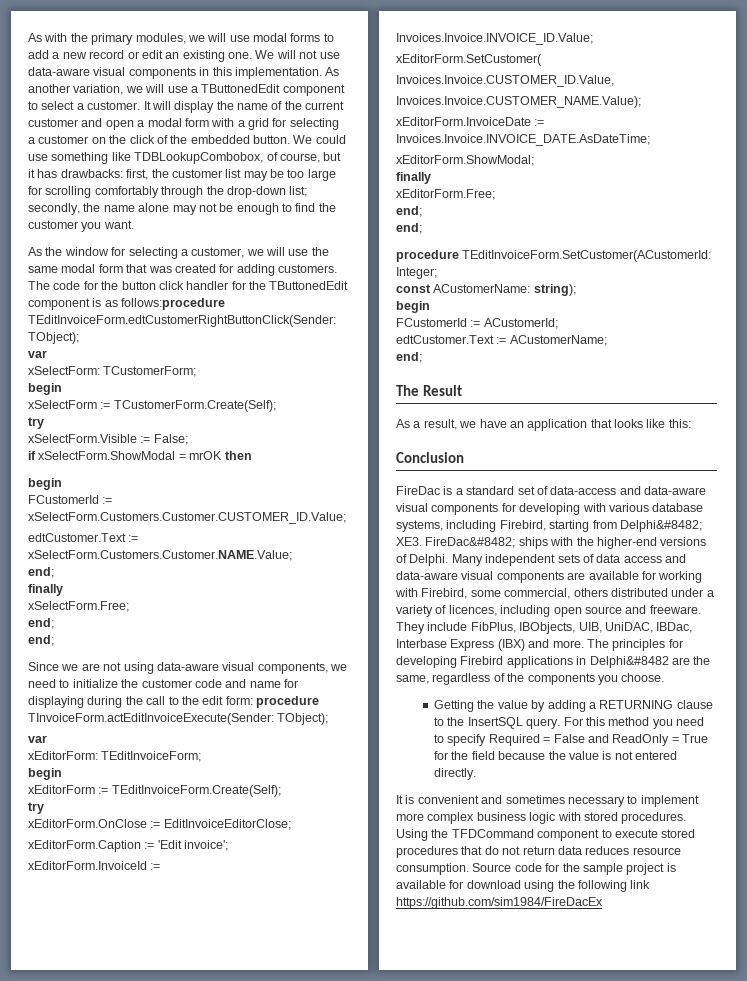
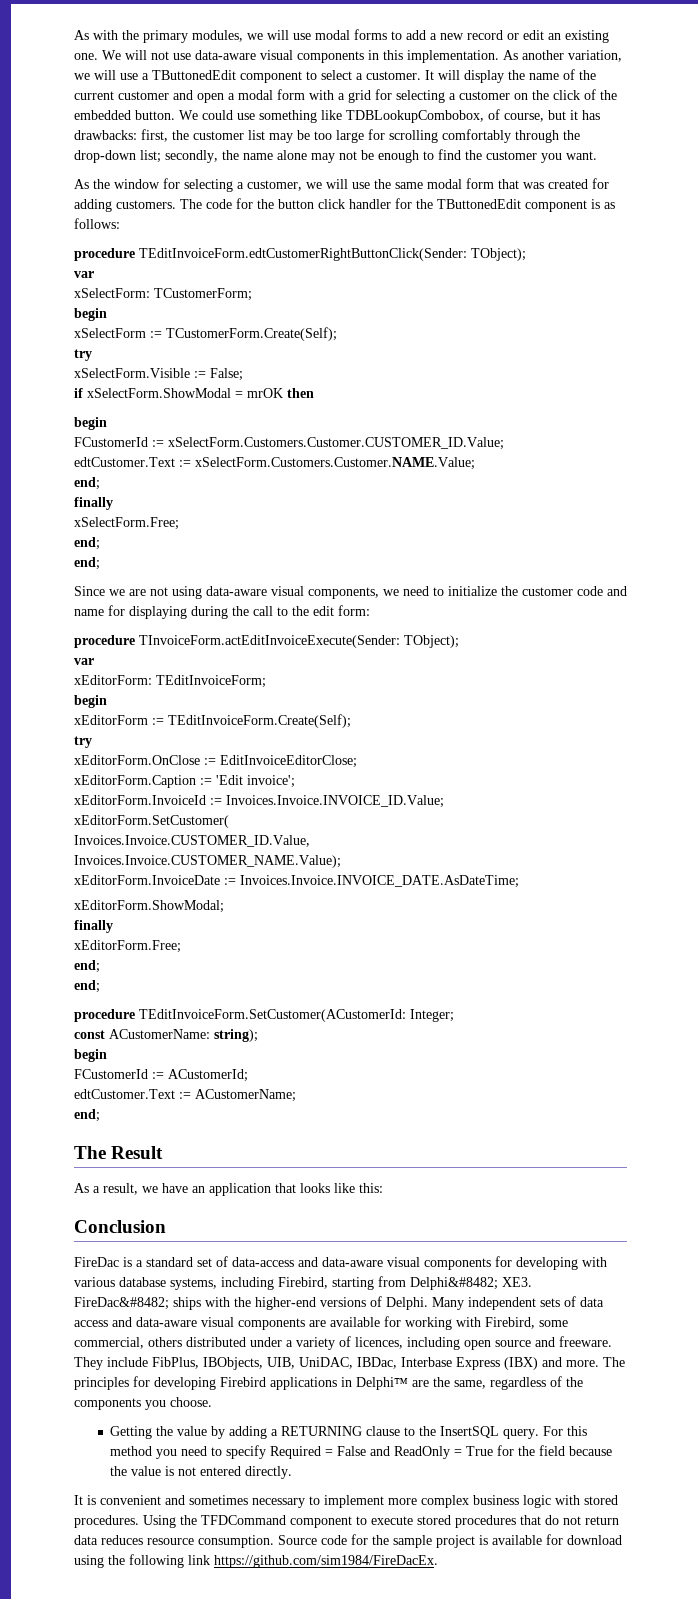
[121,298,226,310] follows:procedure -> [74,218,120,229] [74,248,135,261] follows: // procedure
(253, 700) none -> (370, 610) //
[589,656,669,668] Delphi&#8482 -> [356,1377,408,1390] Delphi™
[396,897,603,909] https://github.com/sim1984/FireDacEx -> [214,1555,438,1568] https://github.com/sim1984/FireDacEx.

